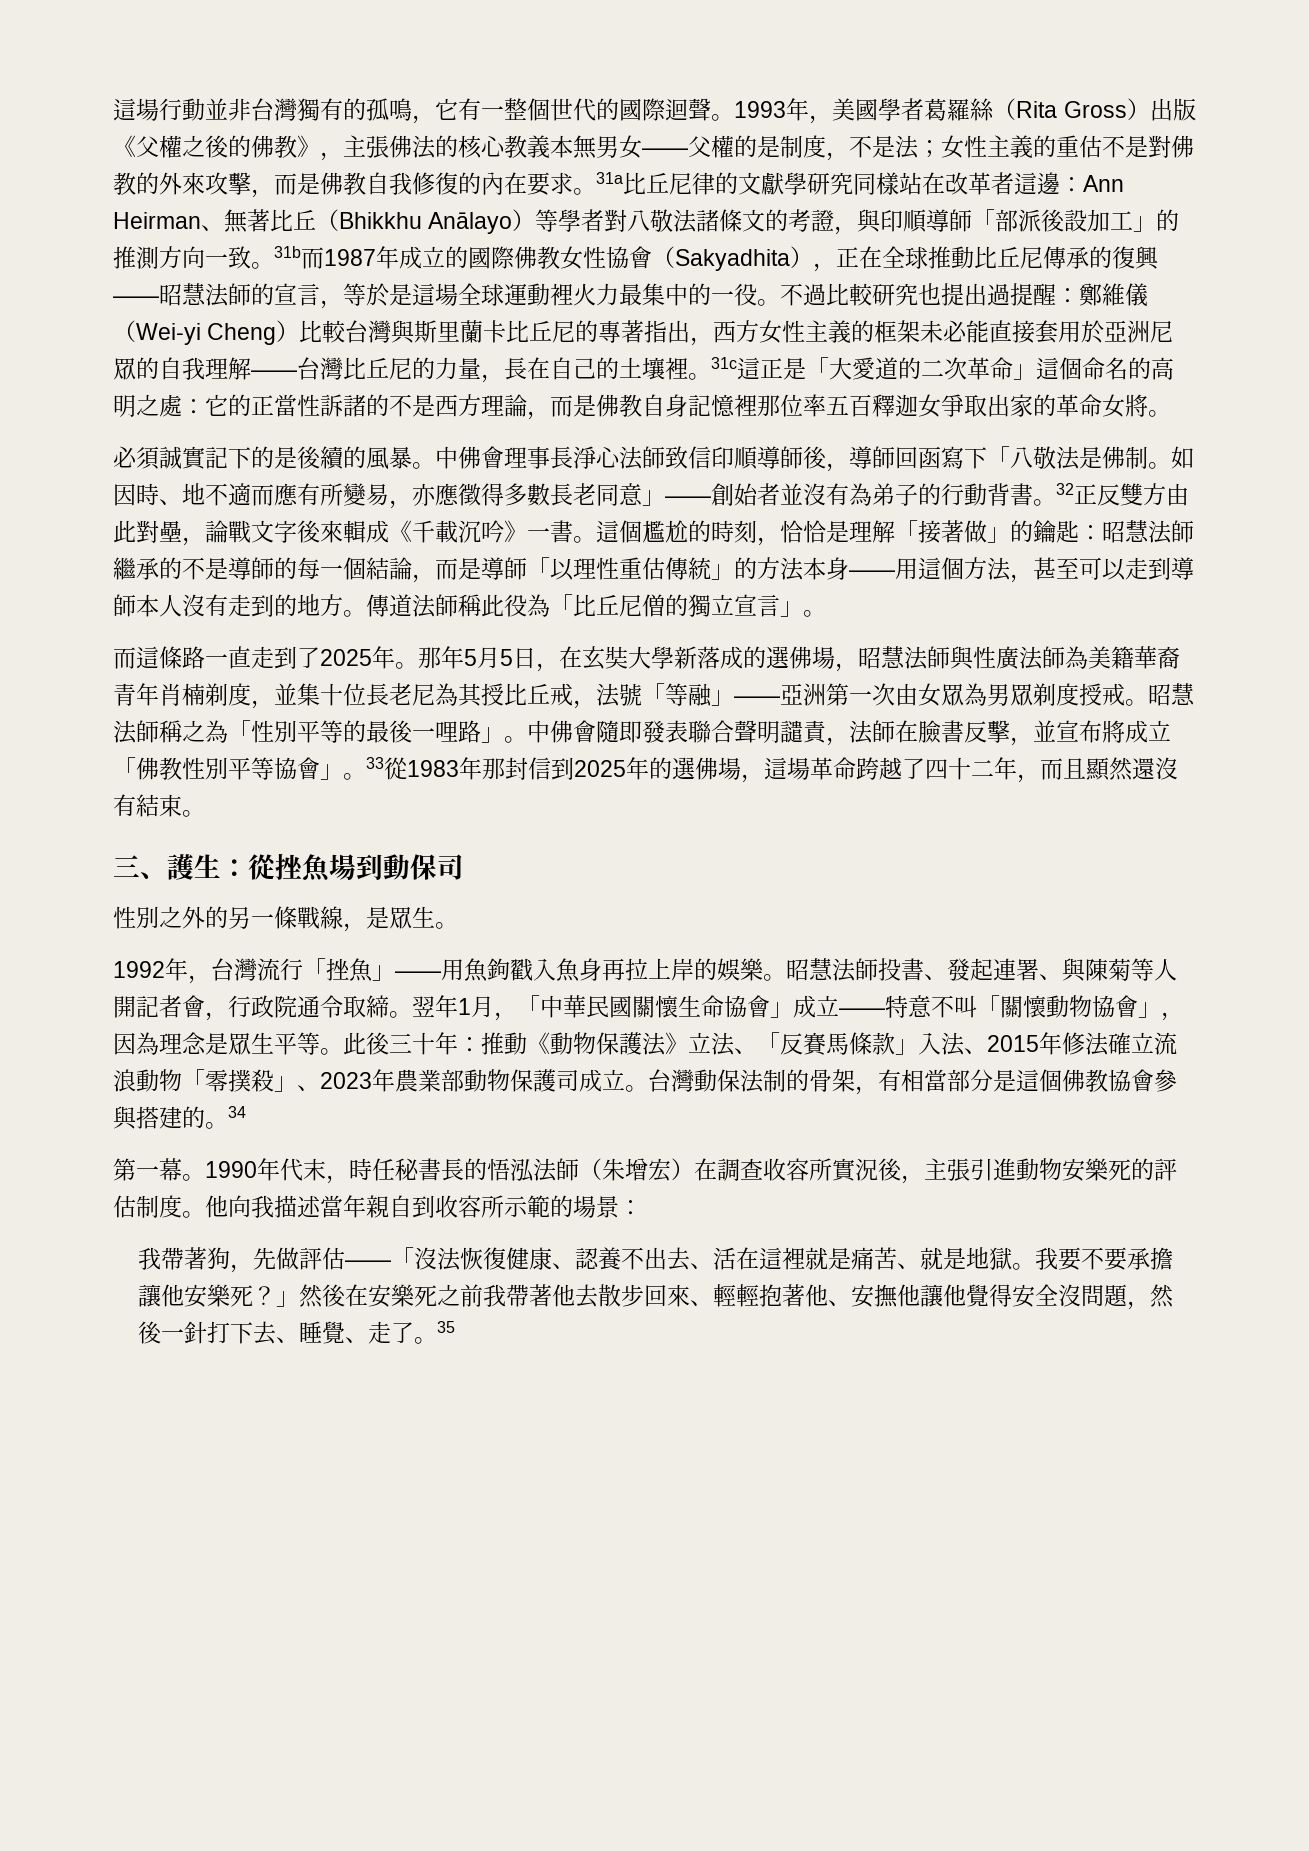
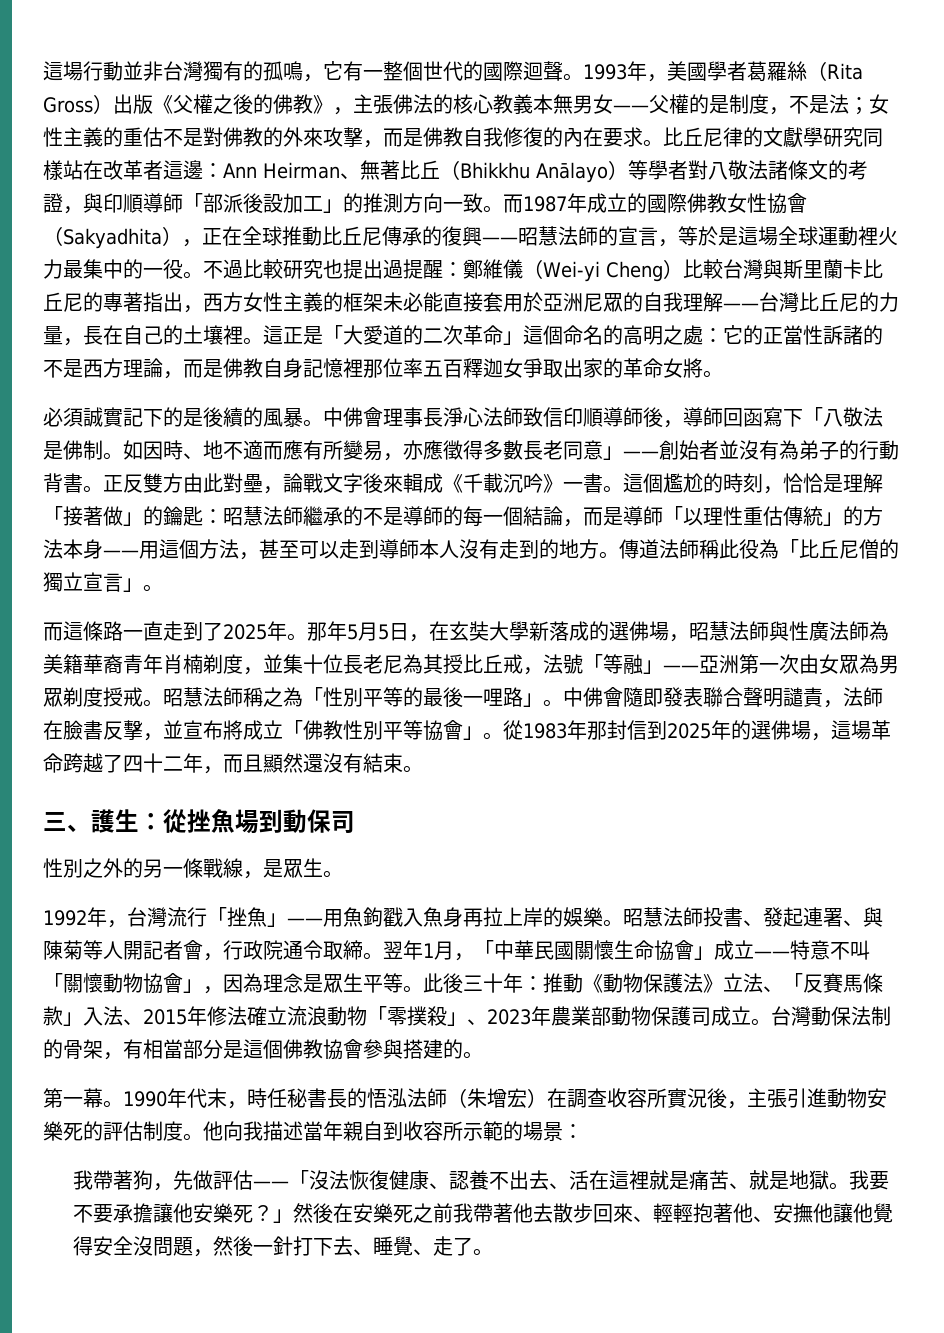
[596,172,623,184] 31a -> (663, 143) none
[274,246,301,258] 31b -> (503, 209) none
[711,357,737,369] 31c -> (263, 341) none
[1056,483,1074,495] 32 -> (103, 489) none
[366,757,384,769] 33 -> (503, 736) none
[228,1106,246,1118] 34 -> (483, 1055) none
[437,1321,456,1333] 35 -> (494, 1252) none

